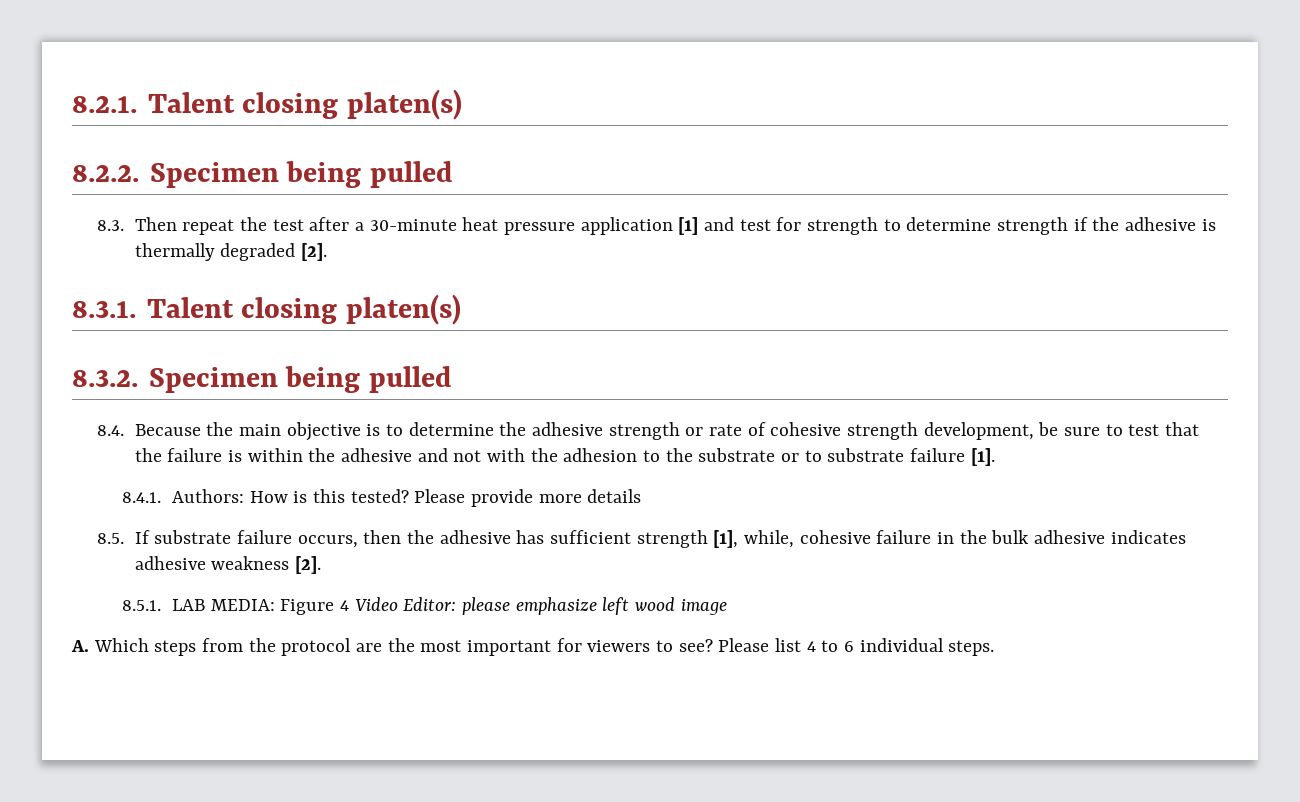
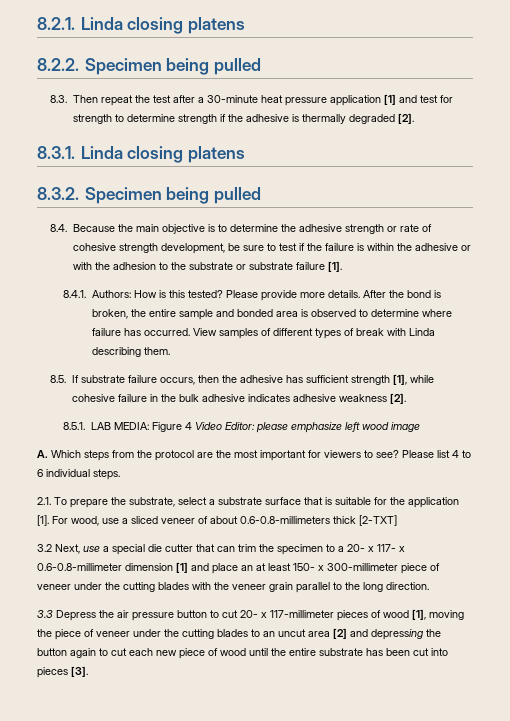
[147,89,463,120] Talent closing platen(s) -> [80,17,245,34] Linda closing platens
[146,294,462,325] Talent closing platen(s) -> [80,146,245,163] Linda closing platens
[1165,422,1200,436] that -> [298,243,305,251] if
[417,448,482,462] and not -> [460,245,471,251] or
[804,450,822,462] to -> (246, 267) none
[587,489,642,503] details -> [327,290,441,298] [91,309,452,320] [91,328,435,339] [91,347,170,357] details. After the bond is broken, the entire sample and bonded area is observed to determine where failure has occurred. View samples of different types of break with Linda describing them.
[744,530,795,548] while, -> [409,375,434,383] while
(995, 648) none -> [37,497,459,508] [37,515,397,526] [37,544,405,555] [37,562,440,574] [37,582,429,593] [37,609,464,621] [37,628,441,640] [37,648,448,659] [37,666,88,678] // 2.1. To prepare the substrate, select a substrate surface that is suitable for the application [1]. For wood, use a sliced veneer of about 0.6-0.8-millimeters thick [2-TXT] // 3.2 Next, use a special die cutter that can trim the specimen to a 20- x 117- x 0.6-0.8-millimeter dimension [1] and place an at least 150- x 300-millimeter piece of veneer under the cutting blades with the veneer grain parallel to the long direction. // 3.3 Depress the air pressure button to cut 20- x 117-millimeter pieces of wood [1], moving the piece of veneer under the cutting blades to an uncut area [2] and depressing the button again to cut each new piece of wood until the entire substrate has been cut into pieces [3].

